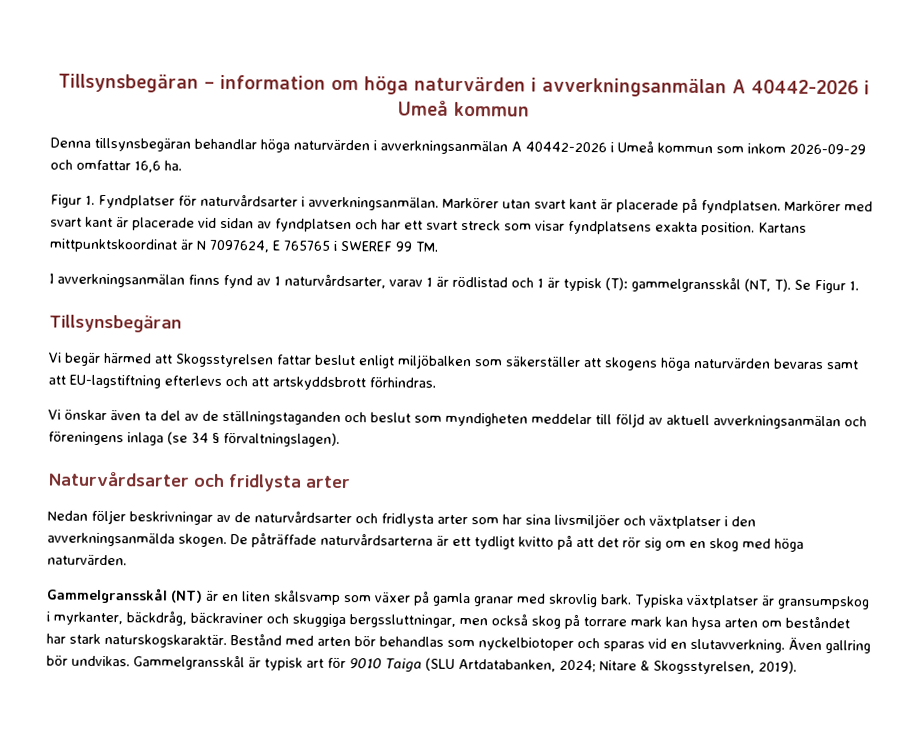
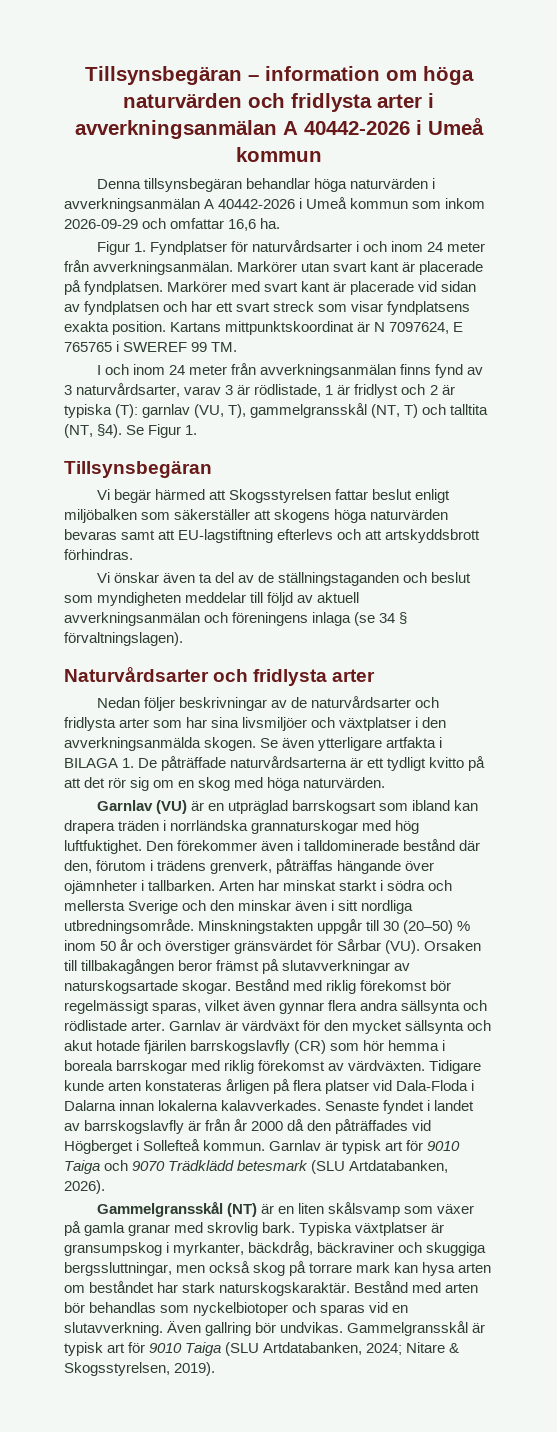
(526, 84) none -> [248,93,422,112] och fridlysta arter
(305, 201) none -> [363,241,486,252] [64,260,89,272] och inom 24 meter från
(54, 278) none -> [105,363,257,375] och inom 24 meter från
[274,276,281,286] 1 -> [64,385,72,395] 3
[426,275,791,293] 1 är rödlistad och 1 är typisk (T): gammelgransskål (NT, T). -> [225,384,455,398] [64,403,489,418] [64,424,123,438] 3 är rödlistade, 1 är fridlyst och 2 är typiska (T): garnlav (VU, T), gammelgransskål (NT, T) och talltita (NT, §4).
(227, 540) none -> [260,737,443,751] [64,758,135,768] Se även ytterligare artfakta i BILAGA 1.
(127, 560) none -> [96,800,479,814] [64,820,420,834] [64,839,481,854] [64,859,435,874] [64,880,453,894] [64,900,414,914] [64,919,471,934] [64,939,482,954] [64,959,411,974] [64,979,452,994] [64,1000,488,1014] [64,1020,492,1034] [64,1040,446,1054] [64,1060,482,1074] [64,1079,475,1094] [64,1100,475,1114] [64,1119,432,1134] [64,1139,461,1154] [64,1160,449,1174] [64,1180,105,1194] // Garnlav (VU) är en utpräglad barrskogsart som ibland kan drapera träden i norrländska grannaturskogar med hög luftfuktighet. Den förekommer även i talldominerade bestånd där den, förutom i trädens grenverk, påträffas hängande över ojämnheter i tallbarken. Arten har minskat starkt i södra och mellersta Sverige och den minskar även i sitt nordliga utbredningsområde. Minskningstakten uppgår till 30 (20–50) % inom 50 år och överstiger gränsvärdet för Sårbar (VU). Orsaken till tillbakagången beror främst på slutavverkningar av naturskogsartade skogar. Bestånd med riklig förekomst bör regelmässigt sparas, vilket även gynnar flera andra sällsynta och rödlistade arter. Garnlav är värdväxt för den mycket sällsynta och akut hotade fjärilen barrskogslavfly (CR) som hör hemma i boreala barrskogar med riklig förekomst av värdväxten. Tidigare kunde arten konstateras årligen på flera platser vid Dala-Floda i Dalarna innan lokalerna kalavverkades. Senaste fyndet i landet av barrskogslavfly är från år 2000 då den påträffades vid Högberget i Sollefteå kommun. Garnlav är typisk art för 9010 Taiga och 9070 Trädklädd betesmark (SLU Artdatabanken, 2026).

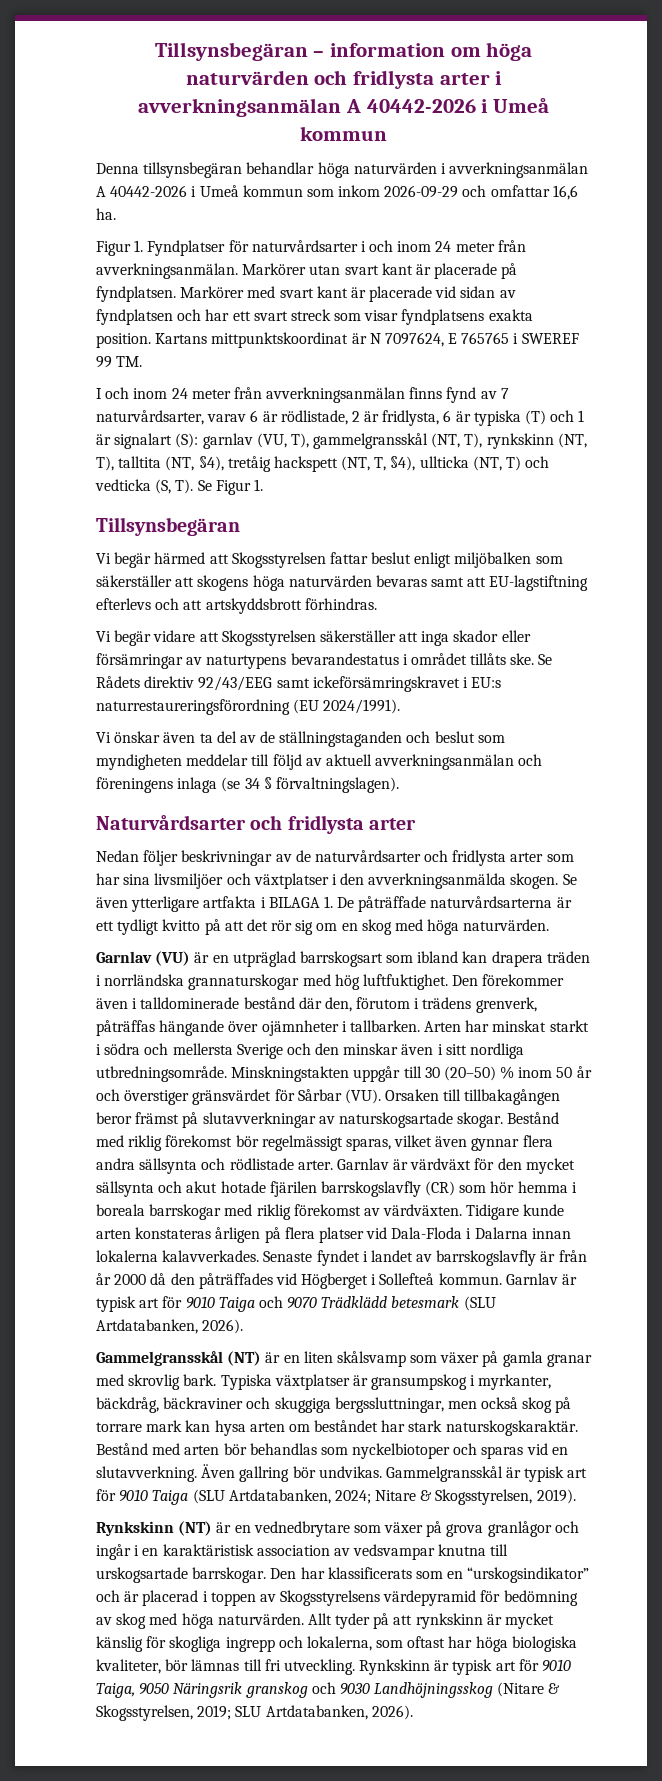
[64,385,72,395] 3 -> [500,388,509,399] 7
[225,385,234,395] 3 -> [250,410,259,422] 6
[325,384,455,398] [64,404,139,418] 1 är fridlyst och 2 är typiska (T): -> [351,410,585,426] [96,433,199,449] 2 är fridlysta, 6 är typiska (T) och 1 är signalart (S):
[404,404,489,418] [64,424,123,438] T) och talltita (NT, §4). -> [464,433,587,449] [96,456,550,472] [95,479,194,494] T), rynkskinn (NT, T), talltita (NT, §4), tretåig hackspett (NT, T, §4), ullticka (NT, T) och vedticka (S, T).
(133, 554) none -> [96,630,531,646] [96,653,553,669] [96,676,502,692] [96,699,401,715] // Vi begär vidare att Skogsstyrelsen säkerställer att inga skador eller försämringar av naturtypens bevarandestatus i området tillåts ske. Se Rådets direktiv 92/43/EEG samt ickeförsämringskravet i EU:s naturrestaureringsförordning (EU 2024/1991).
(216, 1369) none -> [96,1521,579,1537] [96,1544,509,1560] [96,1567,590,1583] [96,1590,578,1606] [96,1613,555,1629] [96,1636,577,1652] [96,1659,572,1675] [96,1682,561,1698] [96,1705,413,1721] // Rynkskinn (NT) är en vednedbrytare som växer på grova granlågor och ingår i en karaktäristisk association av vedsvampar knutna till urskogsartade barrskogar. Den har klassificerats som en “urskogsindikator” och är placerad i toppen av Skogsstyrelsens värdepyramid för bedömning av skog med höga naturvärden. Allt tyder på att rynkskinn är mycket känslig för skogliga ingrepp och lokalerna, som oftast har höga biologiska kvaliteter, bör lämnas till fri utveckling. Rynkskinn är typisk art för 9010 Taiga, 9050 Näringsrik granskog och 9030 Landhöjningsskog (Nitare & Skogsstyrelsen, 2019; SLU Artdatabanken, 2026).

